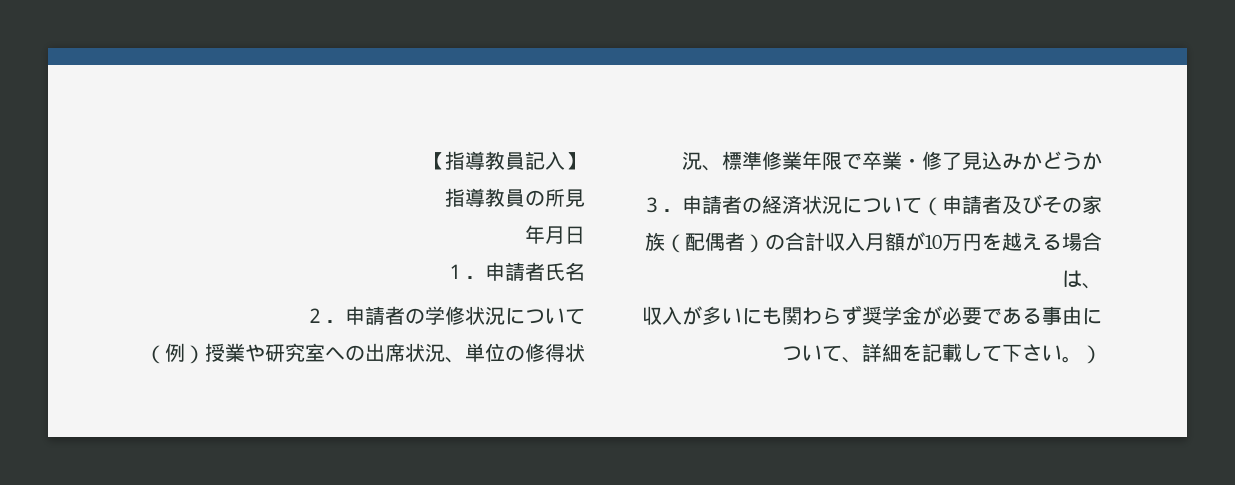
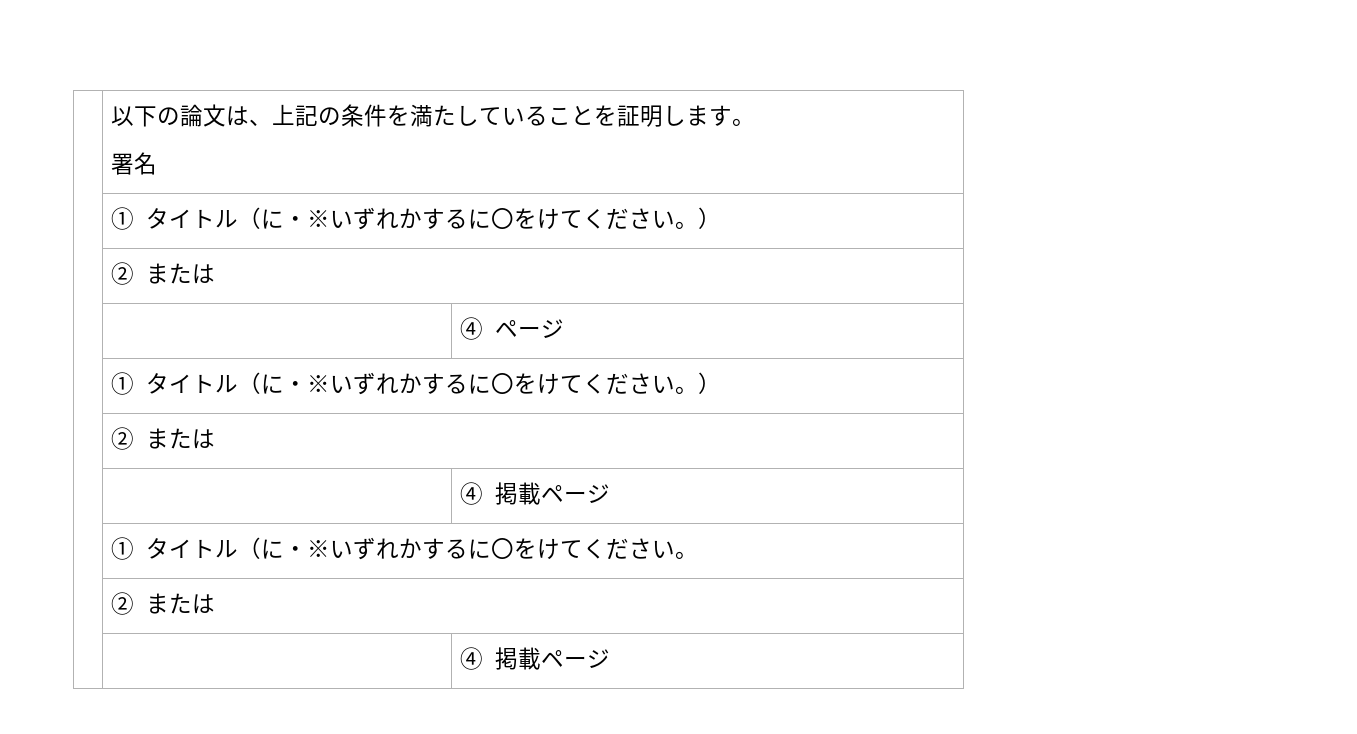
[425,151,585,170] [445,188,585,207] [525,225,585,244] [445,262,585,281] [305,306,585,325] [145,343,585,364] [682,151,1102,171] [642,194,1102,216] [645,232,1102,253] [1062,270,1102,289] [642,305,1102,325] [782,343,1102,364] 【指導教員記入】 // 指導教員の所見 // 年月日 // １．申請者氏名 // ２．申請者の学修状況について // （例）授業や研究室への出席状況、単位の修得状況、標準修業年限で卒業・修了見込みかどうか // ３．申請者の経済状況について（申請者及びその家族（配偶者）の合計収入月額が10万円を越える場合は、 // 収入が多いにも関わらず奨学金が必要である事由について、詳細を記載して下さい。） -> [111,104,756,127] [111,152,158,175] [111,207,721,230] [111,262,215,285] [460,317,564,340] [111,372,721,395] [111,427,215,450] [460,482,610,505] [111,537,698,560] [111,592,215,615] [460,647,610,670] | 以下の論文は、上記の条件を満たしていることを証明します。 // 署名 // | ①タイトル（に・※いずれかするに〇をけてください。） // | ②または // | | ④ページ // | ①タイトル（に・※いずれかするに〇をけてください。） // | ②または // | | ④掲載ページ // | ①タイトル（に・※いずれかするに〇をけてください。 // | ②または // | | ④掲載ページ

